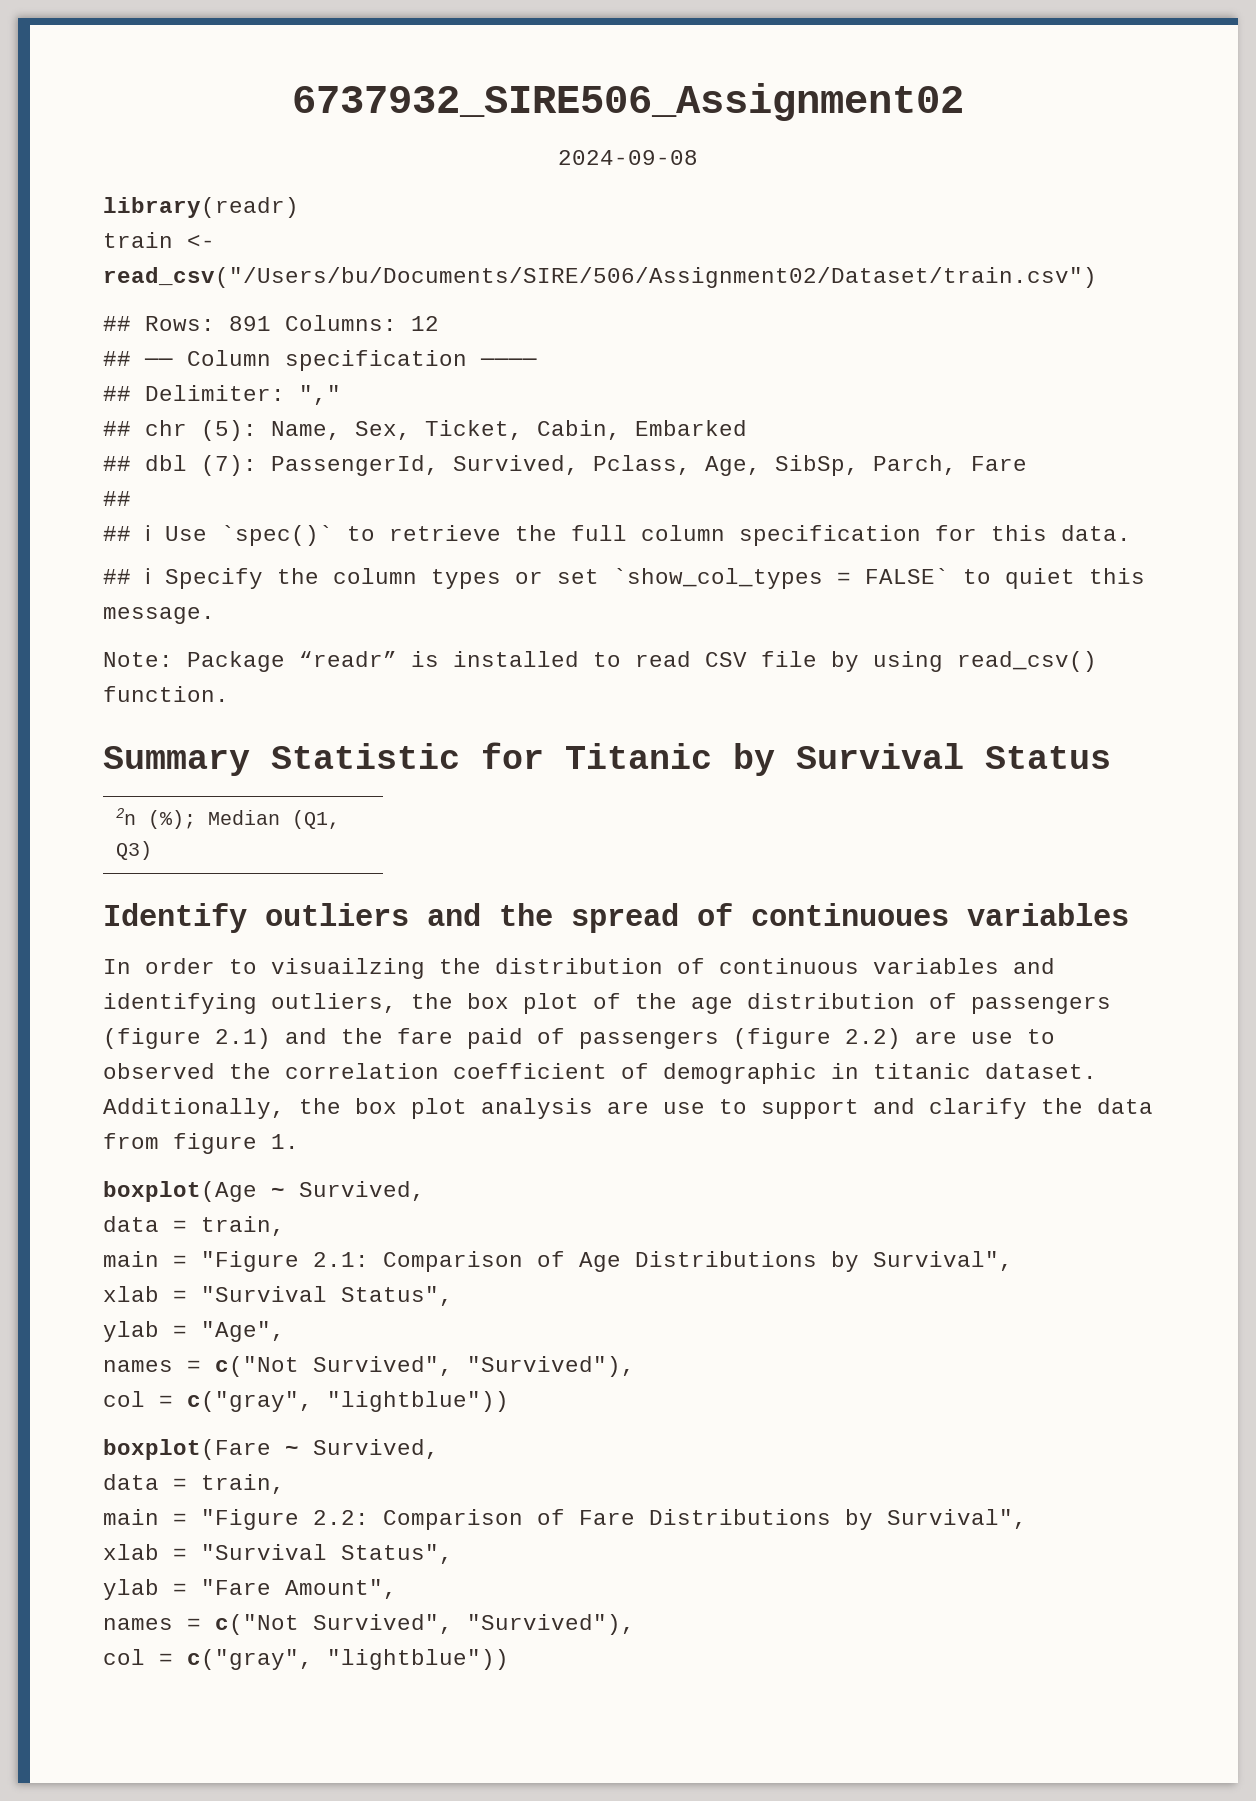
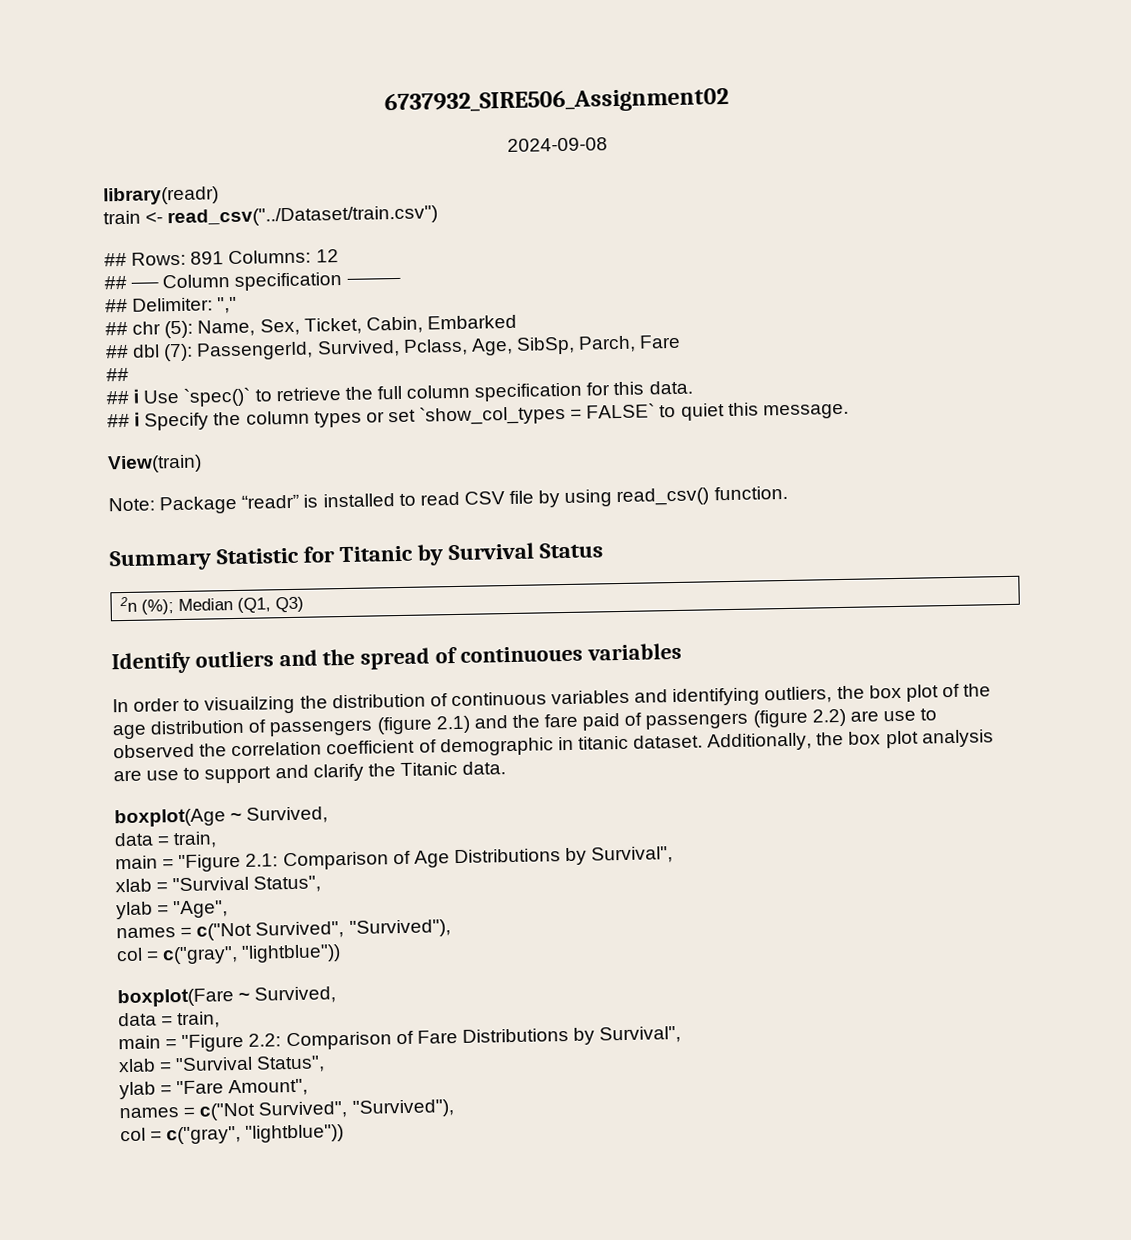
[103,267,1097,288] read_csv("/Users/bu/Documents/SIRE/506/Assignment02/Dataset/train.csv") -> [167,205,439,228] read_csv("../Dataset/train.csv")
(215, 615) none -> [107,454,202,474] // View(train)
[1097,1098,1153,1114] [103,1133,299,1154] data from figure 1. -> [399,761,507,777] Titanic data.

